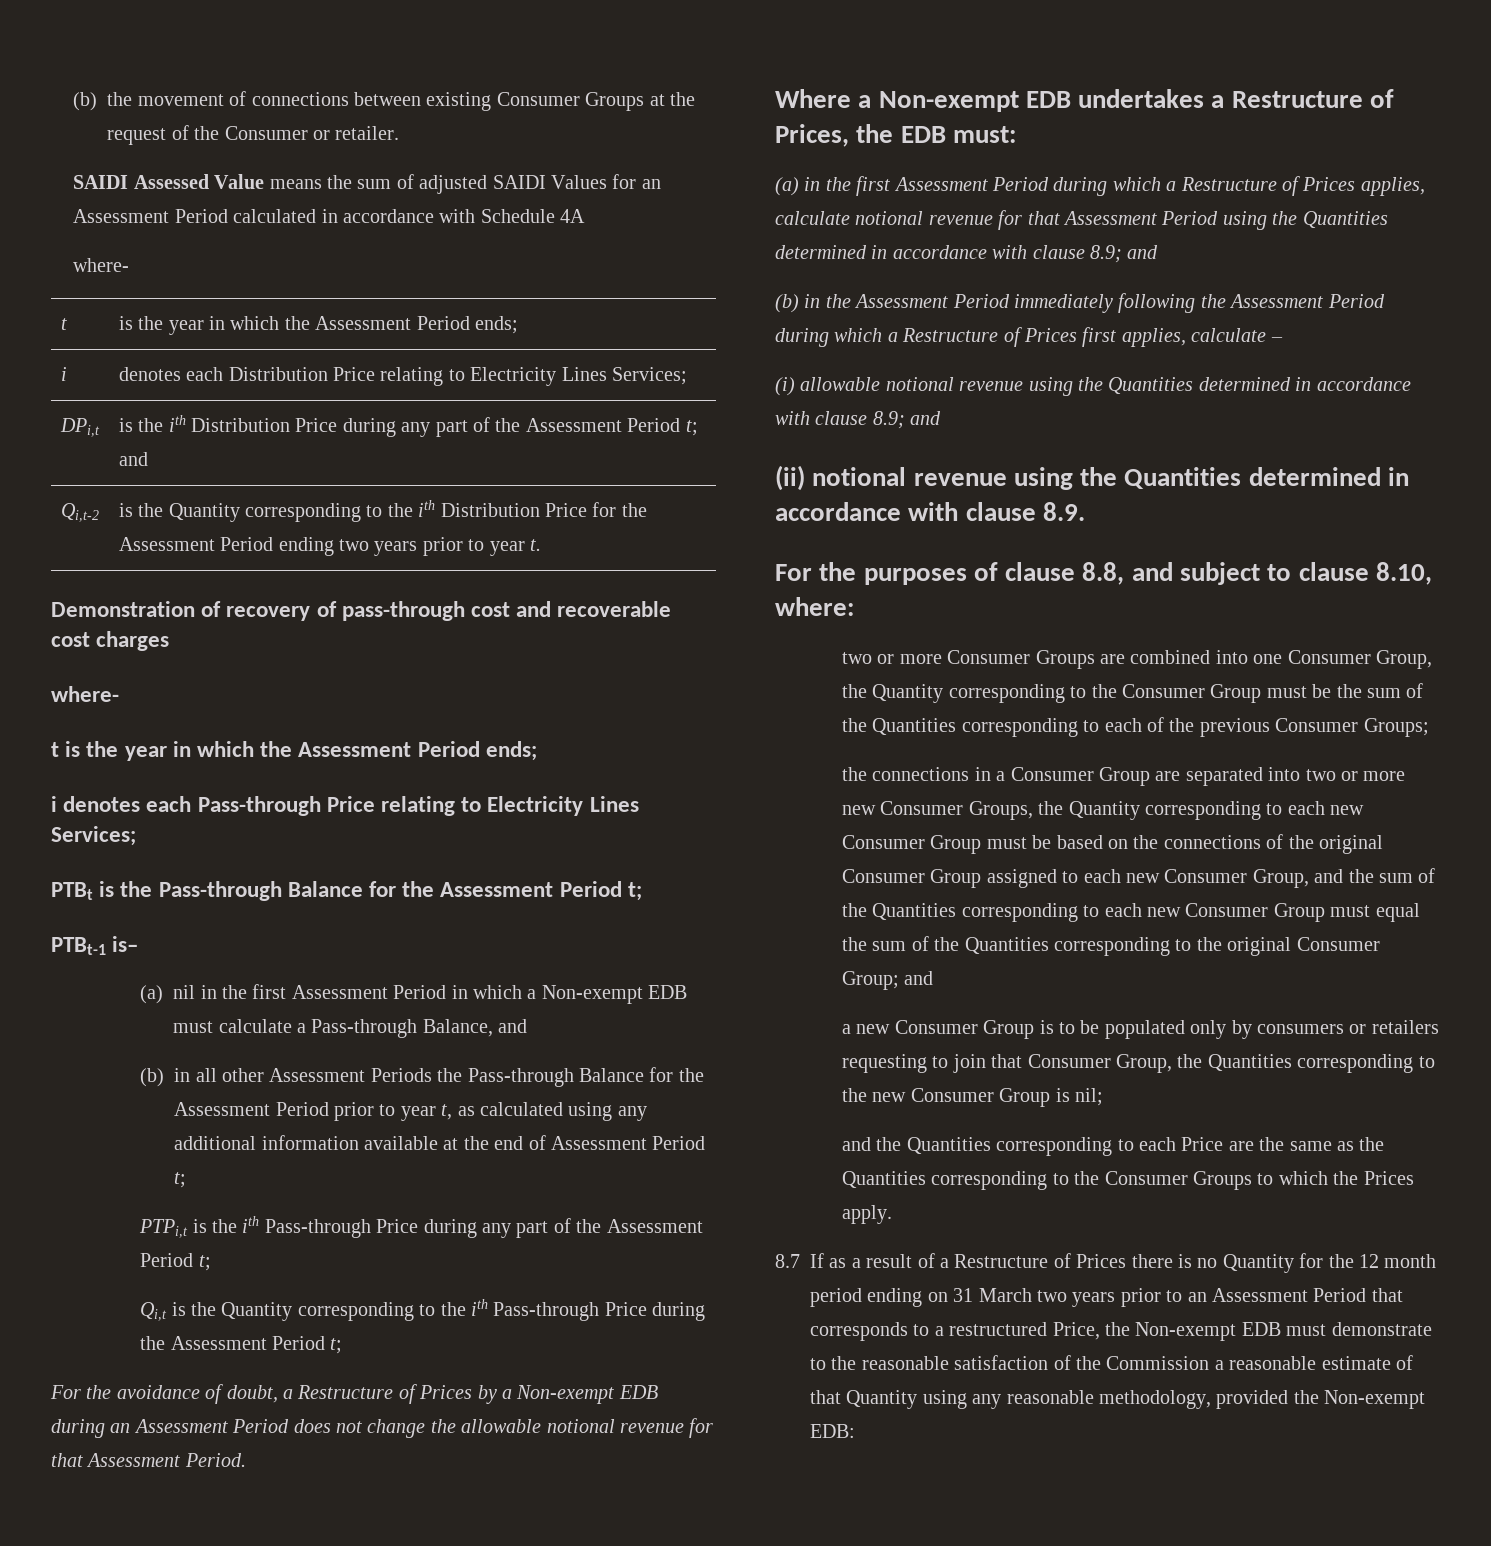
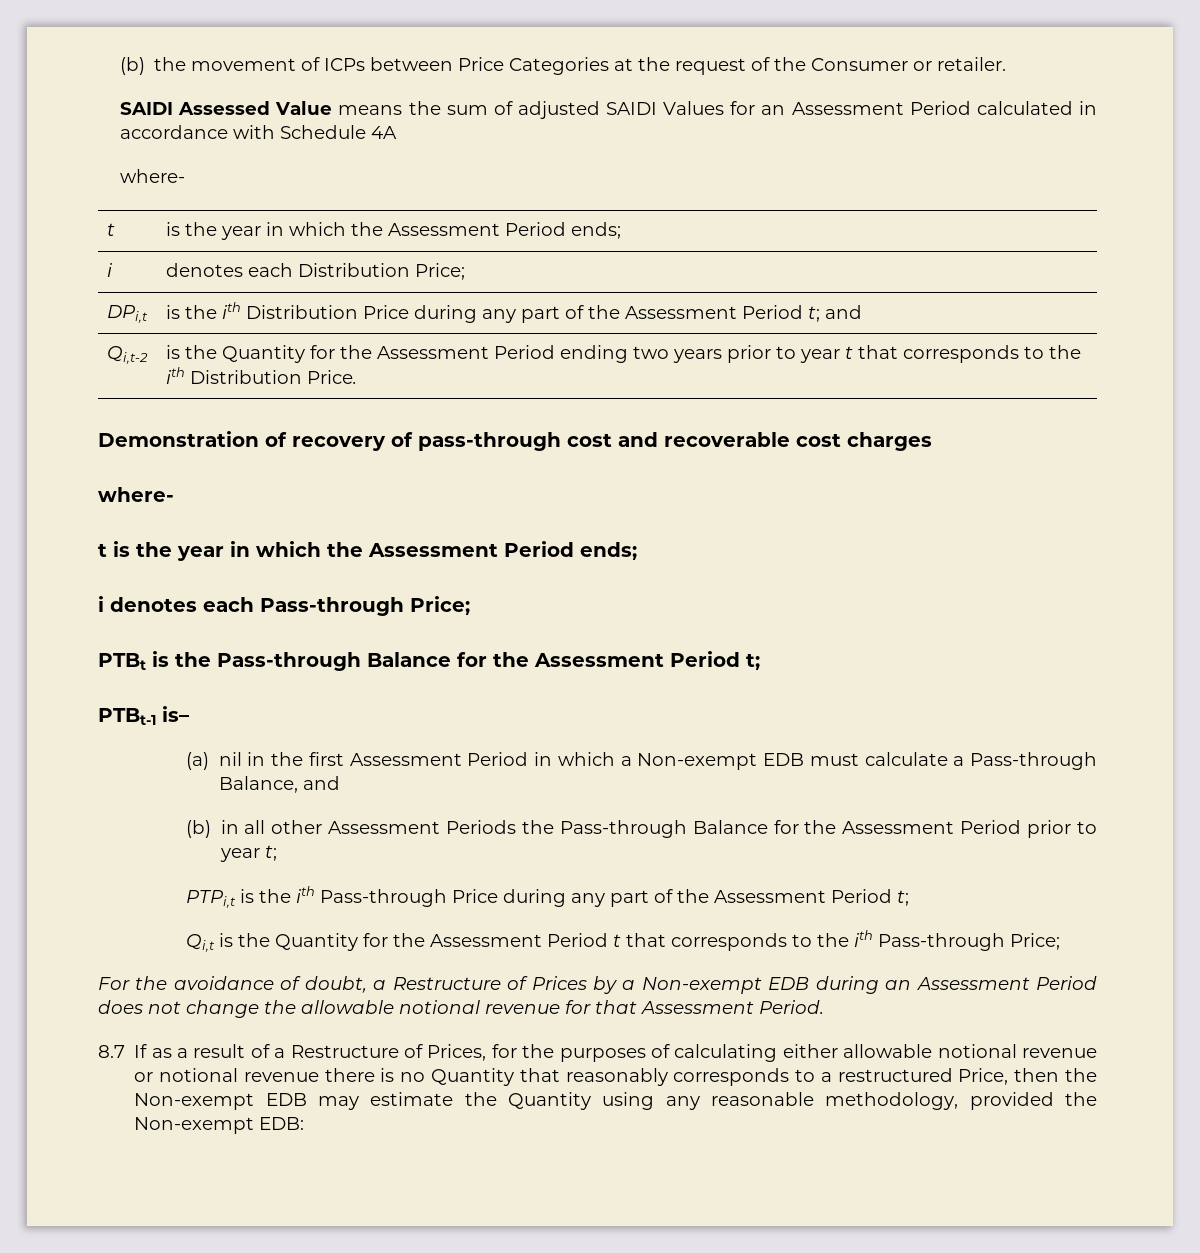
[251,92,645,111] connections between existing Consumer Groups -> [324,57,610,75] ICPs between Price Categories
[332,367,687,386] Price relating to Electricity Lines Services; -> [415,263,466,280] Price;
[244,500,587,522] corresponding to the ith Distribution Price -> (306, 354) none
[529,539,541,551] t. -> [845,345,1082,363] [166,367,358,384] t that corresponds to the ith Distribution Price.
[326,796,639,816] [51,826,136,846] Price relating to Electricity Lines Services; -> [410,596,470,616] Price;
[441,1102,647,1121] [174,1135,706,1150] t, as calculated using any additional information available at the end of Assessment Period -> (260, 855) none
[297,1299,706,1321] [140,1336,343,1354] corresponding to the ith Pass-through Price during the Assessment Period t; -> [363,930,1061,951] for the Assessment Period t that corresponds to the ith Pass-through Price;
[775,89,1395,112] [775,124,1016,147] [775,176,1425,196] [775,210,1388,230] [775,245,1159,263] [775,293,1385,313] [775,327,1283,347] [775,377,1411,396] [775,411,942,429] [775,465,1410,491] [775,502,1085,521] [775,562,1432,585] [775,597,854,616] [841,650,1432,669] [841,683,1424,703] [841,717,1429,737] [841,767,1406,786] [841,801,1365,820] [841,834,1383,854] [841,868,1436,888] [841,903,1420,922] [841,936,1380,956] [841,971,934,990] [841,1020,1439,1039] [841,1054,1435,1073] [841,1088,1103,1107] [841,1137,1385,1156] [841,1171,1414,1190] [841,1205,892,1224] // Where a Non-exempt EDB undertakes a Restructure of Prices, the EDB must: // (a) in the first Assessment Period during which a Restructure of Prices applies, calculate notional revenue for that Assessment Period using the Quantities determined in accordance with clause 8.9; and // (b) in the Assessment Period immediately following the Assessment Period during which a Restructure of Prices first applies, calculate – // (i) allowable notional revenue using the Quantities determined in accordance with clause 8.9; and // (ii) notional revenue using the Quantities determined in accordance with clause 8.9. // For the purposes of clause 8.8, and subject to clause 8.10, where: // two or more Consumer Groups are combined into one Consumer Group, the Quantity corresponding to the Consumer Group must be the sum of the Quantities corresponding to each of the previous Consumer Groups; // the connections in a Consumer Group are separated into two or more new Consumer Groups, the Quantity corresponding to each new Consumer Group must be based on the connections of the original Consumer Group assigned to each new Consumer Group, and the sum of the Quantities corresponding to each new Consumer Group must equal the sum of the Quantities corresponding to the original Consumer Group; and // a new Consumer Group is to be populated only by consumers or retailers requesting to join that Consumer Group, the Quantities corresponding to the new Consumer Group is nil; // and the Quantities corresponding to each Price are the same as the Quantities corresponding to the Consumer Groups to which the Prices apply. -> (824, 1007) none
[1076,1253,1437,1273] [810,1288,1403,1307] Prices there is no Quantity for the 12 month period ending on 31 March two years prior to an Assessment Period that -> [427,1044,1097,1062] [134,1068,668,1086] Prices, for the purposes of calculating either allowable notional revenue or notional revenue there is no Quantity that reasonably
(1100, 1331) none -> [1014,1068,1060,1082] then
[1286,1322,1432,1336] [810,1355,1413,1370] [810,1390,841,1404] must demonstrate to the reasonable satisfaction of the Commission a reasonable estimate of that -> [317,1092,497,1110] may estimate the

